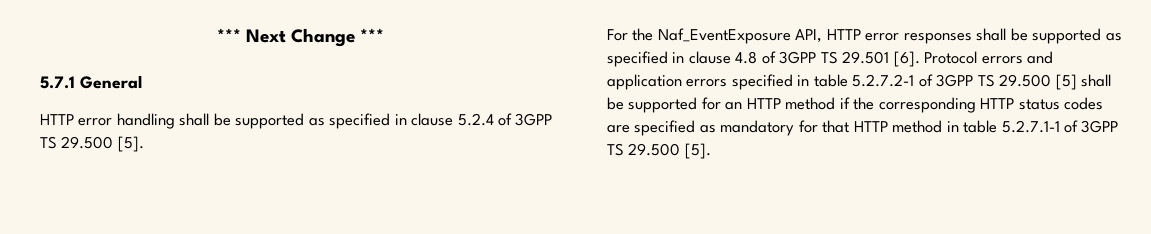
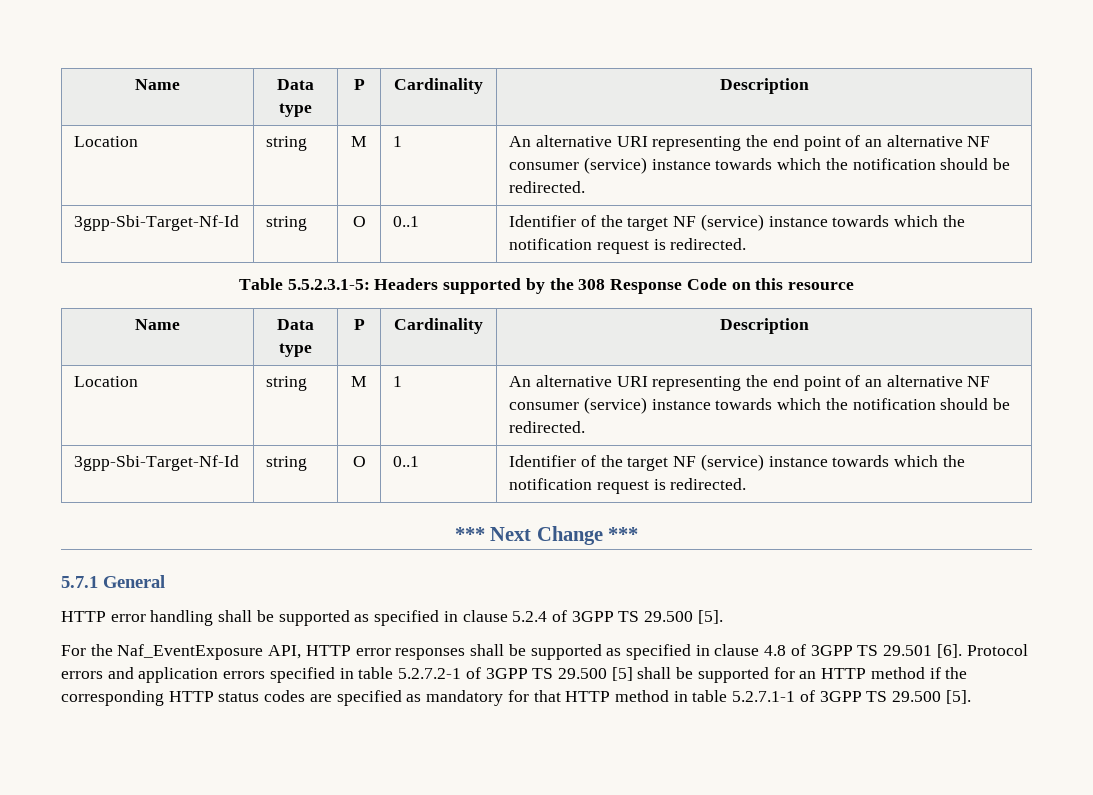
(216, 35) none -> [135,79,180,90] [277,79,314,90] [279,103,312,117] [353,79,365,90] [394,78,483,94] [719,78,809,94] [74,136,139,147] [266,136,308,151] [351,136,367,147] [393,136,403,147] [509,135,991,151] [509,157,1011,174] [509,181,586,193] [74,215,240,231] [266,216,308,231] [352,216,366,227] [393,216,420,227] [509,214,965,231] [509,238,747,254] [239,278,854,294] [135,319,180,330] [277,319,314,330] [279,343,312,357] [353,319,365,330] [394,318,483,334] [719,318,809,334] [74,376,139,387] [266,376,308,391] [351,376,367,387] [393,376,403,387] [509,375,991,391] [509,397,1011,414] [509,421,586,433] [74,455,240,471] [266,456,308,471] [352,456,366,467] [393,456,420,467] [509,454,965,471] [509,478,747,494] Name | Data type | P | Cardinality | Description // Location | string | M | 1 | An alternative URI representing the end point of an alternative NF consumer (service) instance towards which the notification should be redirected. // 3gpp-Sbi-Target-Nf-Id | string | O | 0..1 | Identifier of the target NF (service) instance towards which the notification request is redirected. // Table 5.5.2.3.1-5: Headers supported by the 308 Response Code on this resource // Name | Data type | P | Cardinality | Description // Location | string | M | 1 | An alternative URI representing the end point of an alternative NF consumer (service) instance towards which the notification should be redirected. // 3gpp-Sbi-Target-Nf-Id | string | O | 0..1 | Identifier of the target NF (service) instance towards which the notification request is redirected. //

